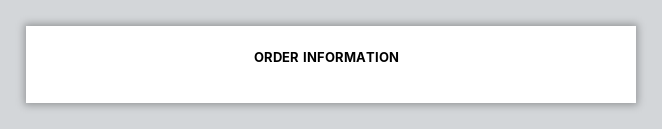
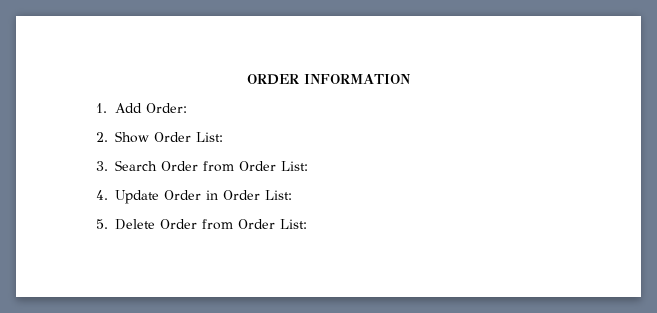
(399, 57) none -> [95,103,187,113] [95,131,223,143] [95,160,308,172] [95,190,292,204] [95,219,307,230] // 1. Add Order: // 2. Show Order List: // 3. Search Order from Order List: // 4. Update Order in Order List: // 5. Delete Order from Order List:

